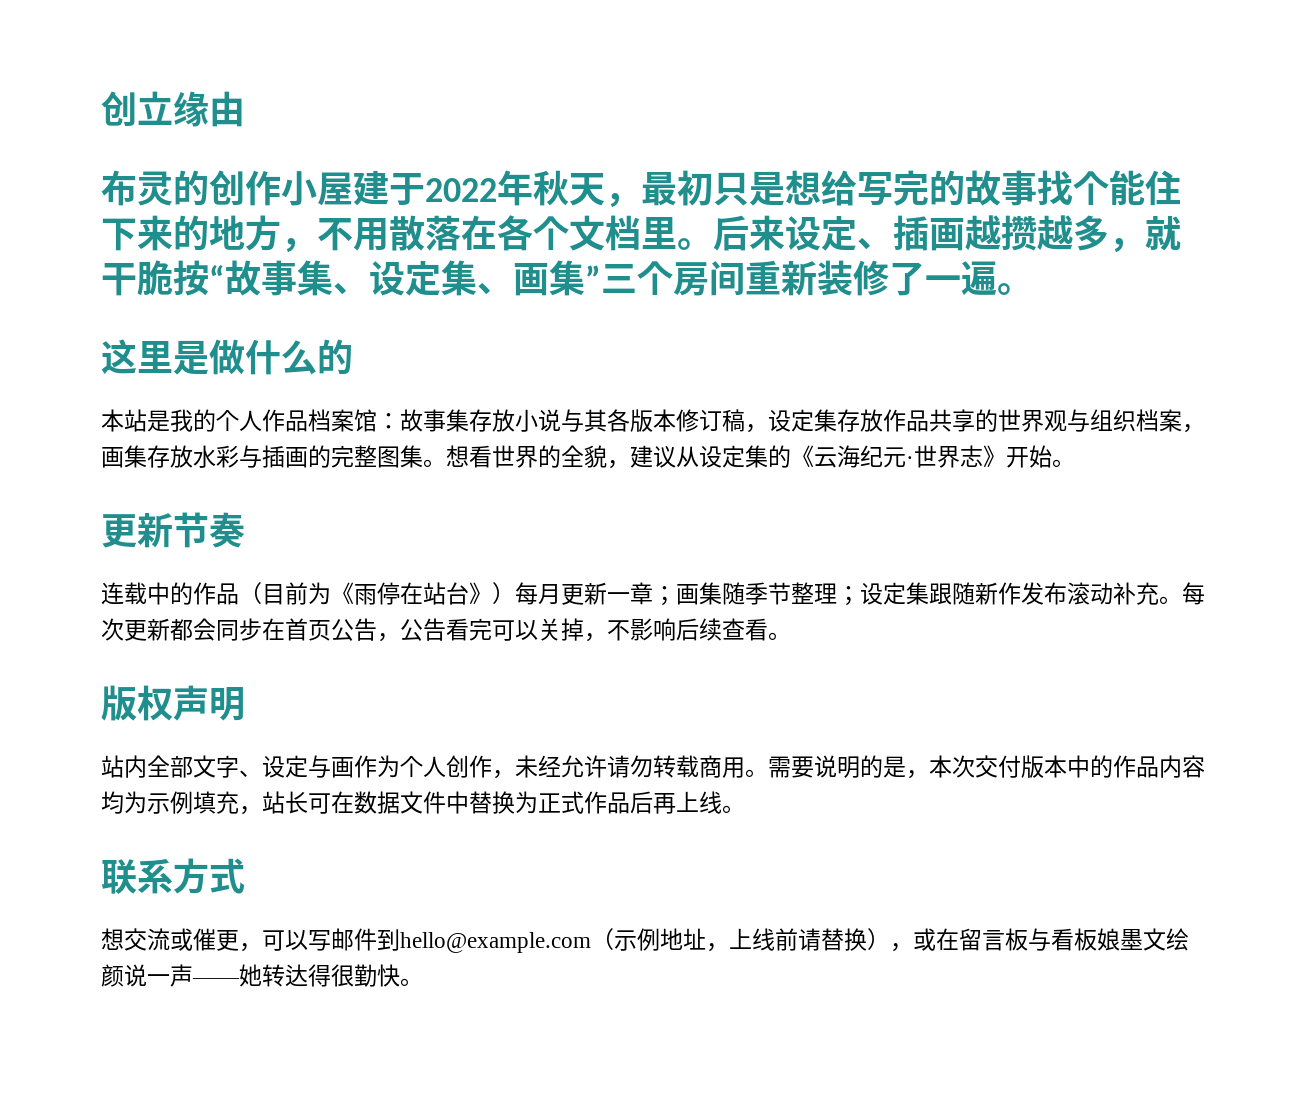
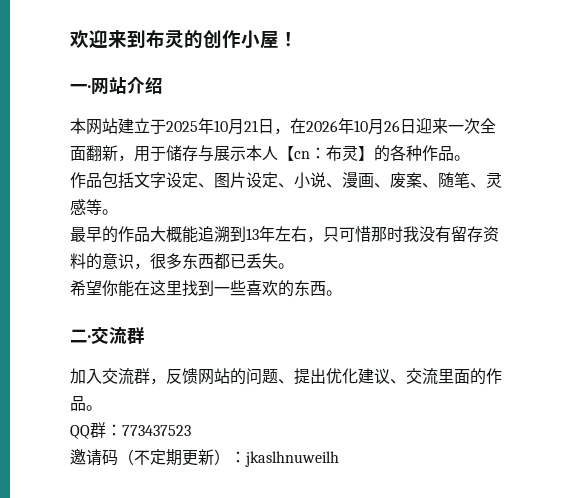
[101,91,245,127] 创立缘由 // -> [70,30,146,49] 欢迎来到
[353,170,1181,208] [101,215,1181,253] [101,260,1033,296] [101,339,353,375] [101,409,1205,433] [101,445,1075,469] [101,512,245,548] [101,582,1205,606] [101,618,791,642] [101,685,245,721] [101,755,1205,779] [101,791,745,815] [101,858,245,894] [101,928,1189,953] [101,964,423,987] 建于2022年秋天，最初只是想给写完的故事找个能住下来的地方，不用散落在各个文档里。后来设定、插画越攒越多，就干脆按“故事集、设定集、画集”三个房间重新装修了一遍。 // 这里是做什么的 // 本站是我的个人作品档案馆：故事集存放小说与其各版本修订稿，设定集存放作品共享的世界观与组织档案，画集存放水彩与插画的完整图集。想看世界的全貌，建议从设定集的《云海纪元·世界志》开始。 // 更新节奏 // 连载中的作品（目前为《雨停在站台》）每月更新一章；画集随季节整理；设定集跟随新作发布滚动补充。每次更新都会同步在首页公告，公告看完可以关掉，不影响后续查看。 // 版权声明 // 站内全部文字、设定与画作为个人创作，未经允许请勿转载商用。需要说明的是，本次交付版本中的作品内容均为示例填充，站长可在数据文件中替换为正式作品后再上线。 // 联系方式 // 想交流或催更，可以写邮件到hello@example.com（示例地址，上线前请替换），或在留言板与看板娘墨文绘颜说一声——她转达得很勤快。 -> [279,32,298,47] [70,77,163,95] [70,118,496,135] [70,145,470,162] [70,172,502,189] [70,199,118,215] [70,226,499,243] [70,253,294,270] [70,280,342,297] [70,327,145,344] [70,368,502,385] [70,396,102,411] [70,422,191,439] [70,449,339,467] ！ // 一·网站介绍 // 本网站建立于2025年10月21日，在2026年10月26日迎来一次全面翻新，用于储存与展示本人【cn：布灵】的各种作品。 // 作品包括文字设定、图片设定、小说、漫画、废案、随笔、灵感等。 // 最早的作品大概能追溯到13年左右，只可惜那时我没有留存资料的意识，很多东西都已丢失。 // 希望你能在这里找到一些喜欢的东西。 // 二·交流群 // 加入交流群，反馈网站的问题、提出优化建议、交流里面的作品。 // QQ群：773437523 // 邀请码（不定期更新）：jkaslhnuweilh

